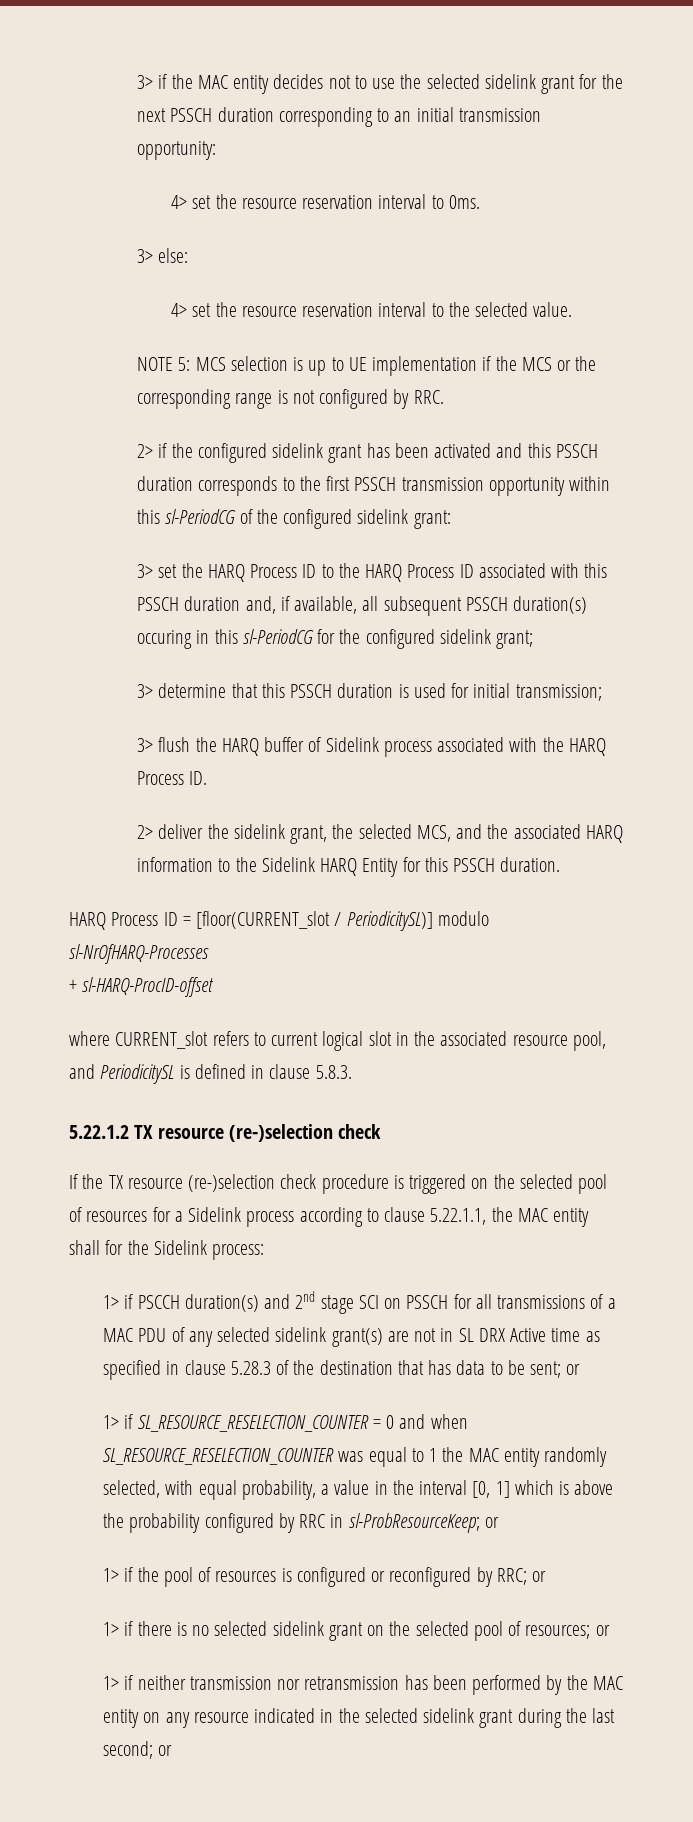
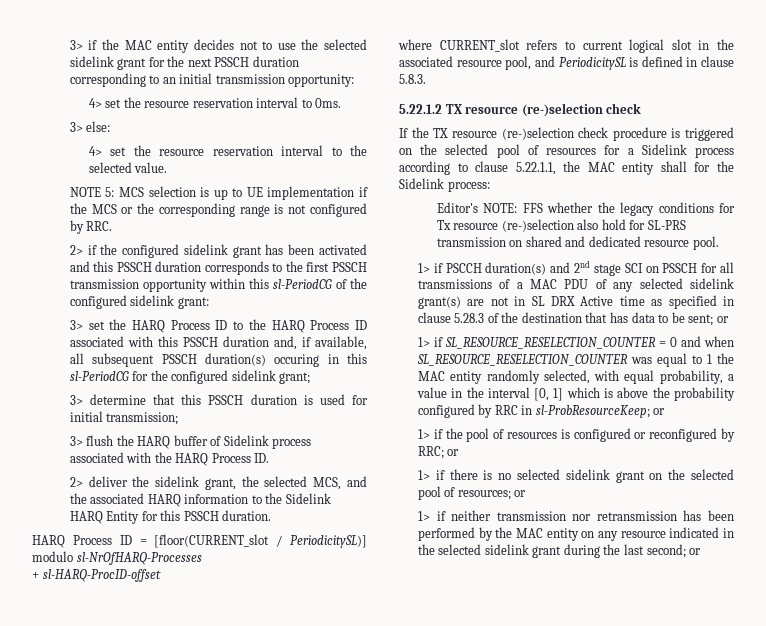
(265, 1252) none -> [436,202,735,216] [436,219,686,232] [436,236,719,250] // Editor's NOTE: FFS whether the legacy conditions for Tx resource (re-)selection also hold for SL-PRS transmission on shared and dedicated resource pool.

